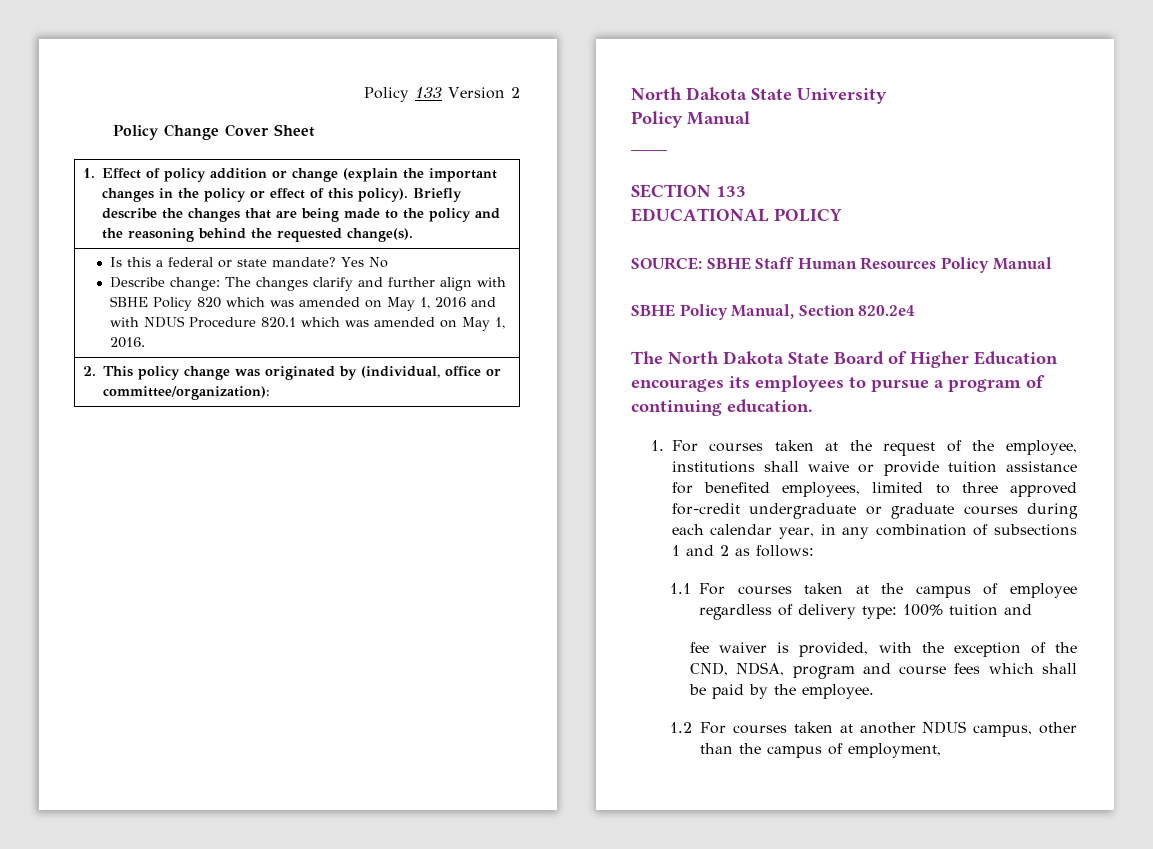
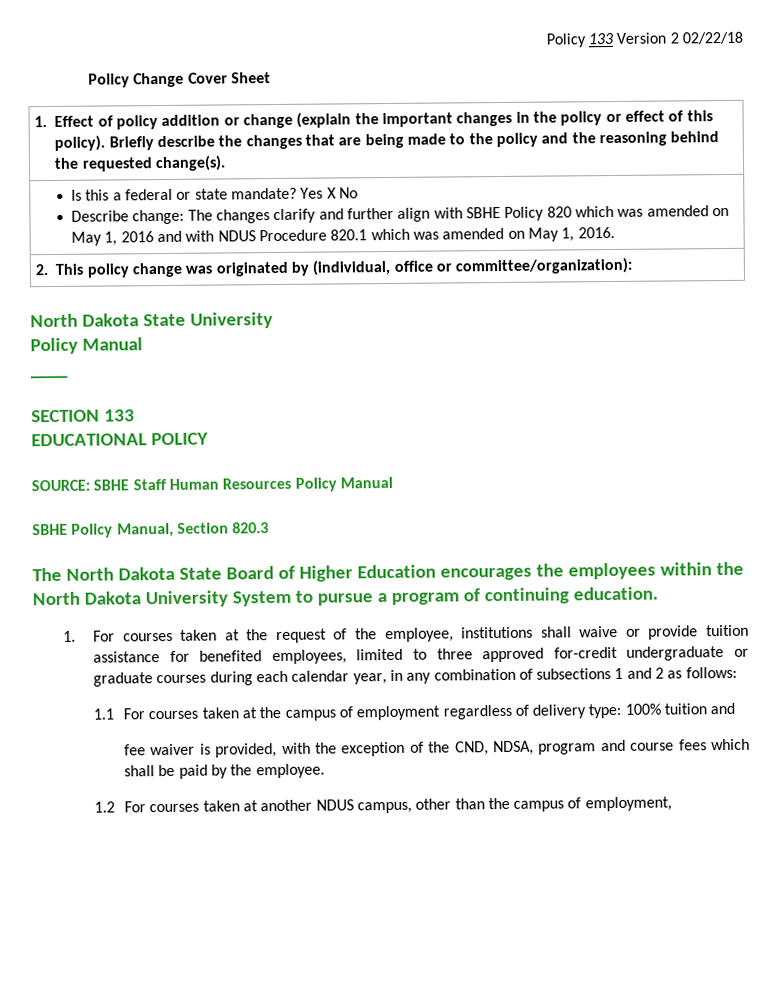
(520, 92) none -> [682,31,744,45] 02/22/18
(365, 262) none -> [326,187,337,199] X
[858,305,916,316] 820.2e4 -> [232,522,270,534] 820.3
[729,375,844,392] its employees -> [535,561,744,580] [32,590,291,608] the employees within the North Dakota University System
[1010,583,1077,598] employee -> [356,705,441,721] employment

